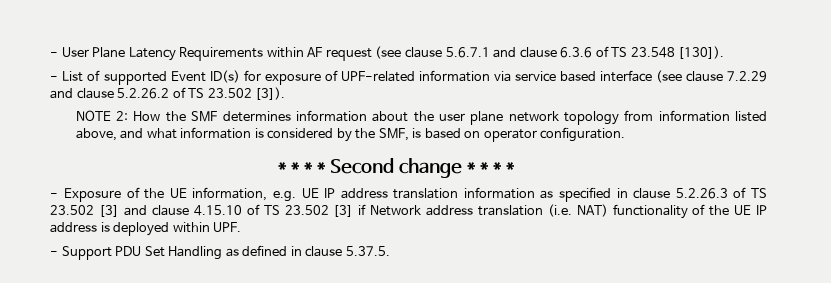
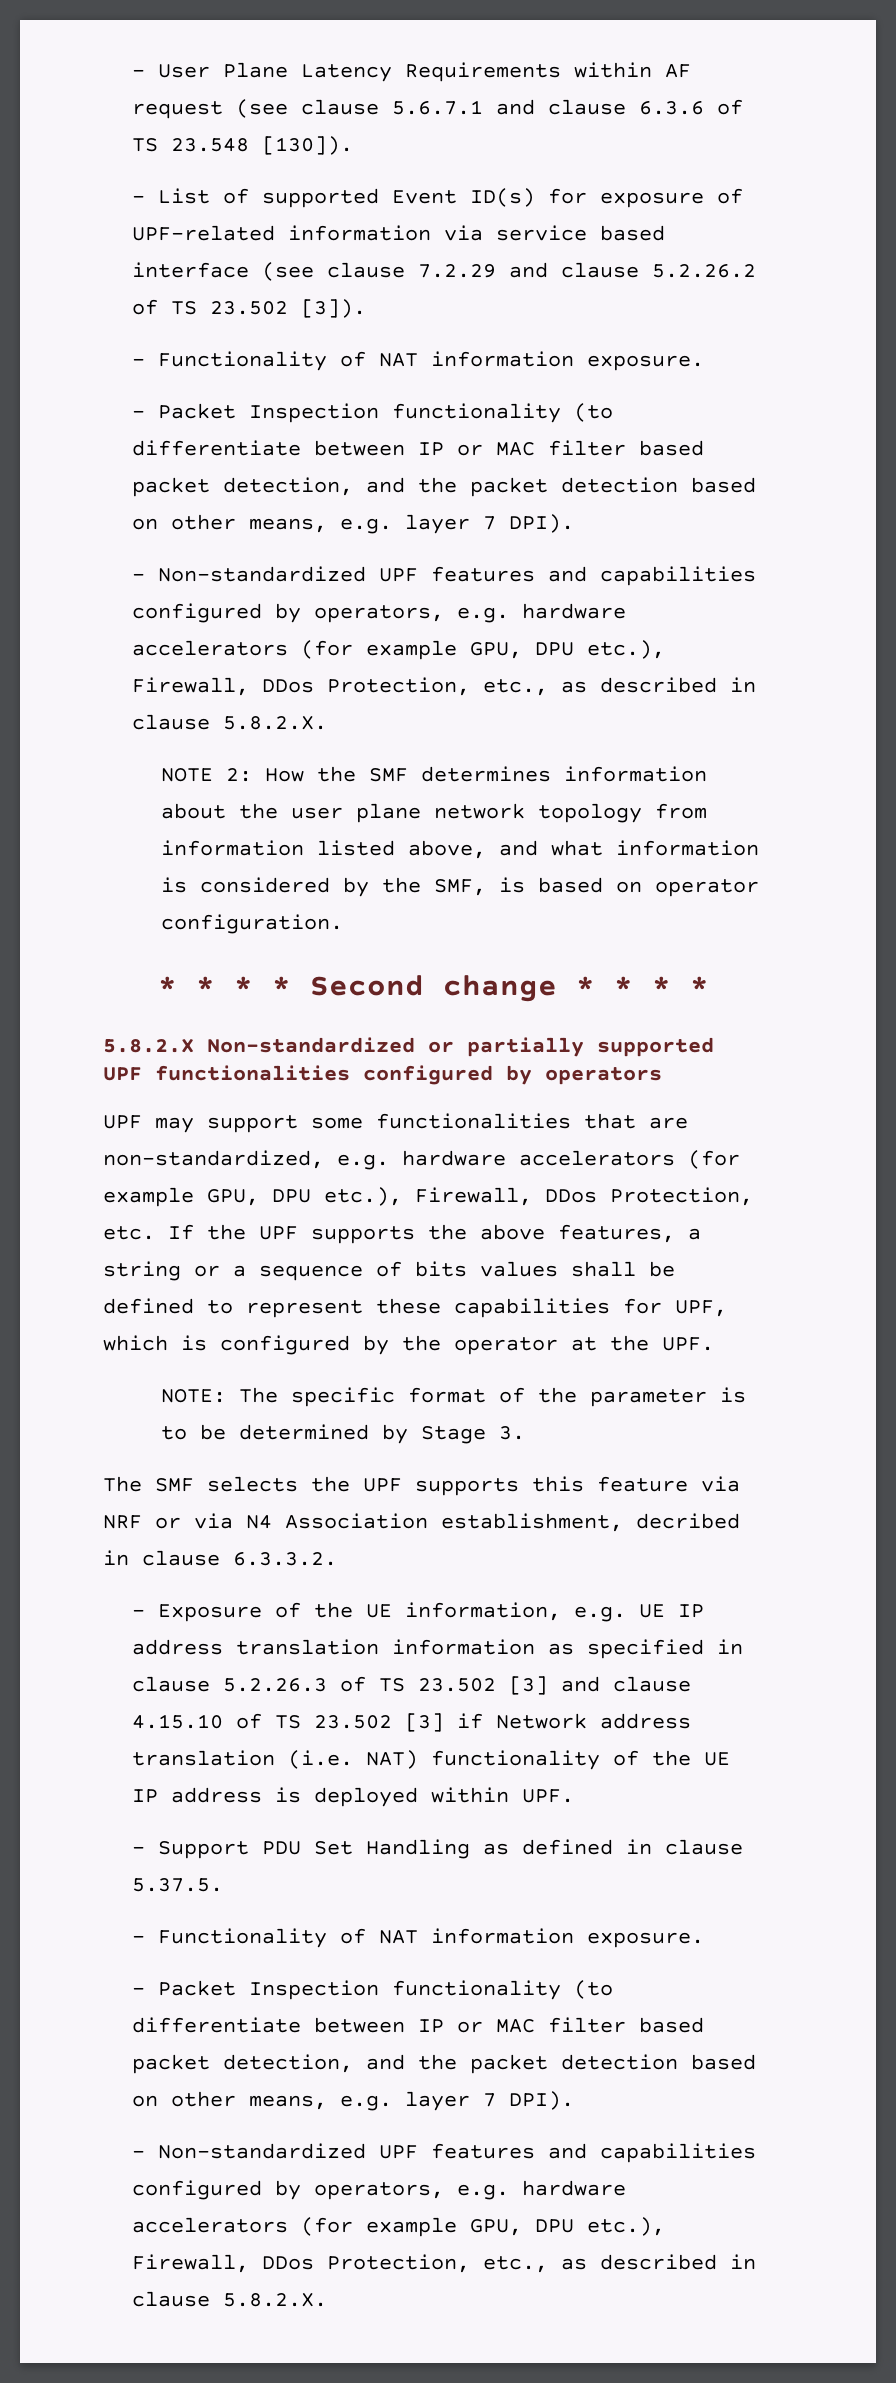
(286, 93) none -> [131,351,704,371] [131,403,613,423] [131,440,704,456] [131,477,756,497] [131,514,574,534] [131,566,756,586] [131,603,626,623] [131,640,665,660] [131,677,756,696] [131,714,327,730] // - Functionality of NAT information exposure. // - Packet Inspection functionality (to differentiate between IP or MAC filter based packet detection, and the packet detection based on other means, e.g. layer 7 DPI). // - Non-standardized UPF features and capabilities configured by operators, e.g. hardware accelerators (for example GPU, DPU etc.), Firewall, DDos Protection, etc., as described in clause 5.8.2.X.
(515, 167) none -> [103,1037,714,1057] [103,1065,662,1085] [103,1113,688,1133] [103,1150,740,1170] [103,1187,753,1207] [103,1224,701,1244] [103,1261,675,1281] [103,1298,727,1318] [103,1335,714,1355] [160,1387,746,1407] [160,1424,525,1444] [103,1476,740,1496] [103,1513,740,1532] [103,1550,337,1566] // 5.8.2.X Non-standardized or partially supported UPF functionalities configured by operators // UPF may support some functionalities that are non-standardized, e.g. hardware accelerators (for example GPU, DPU etc.), Firewall, DDos Protection, etc. If the UPF supports the above features, a string or a sequence of bits values shall be defined to represent these capabilities for UPF, which is configured by the operator at the UPF. // NOTE: The specific format of the parameter is to be determined by Stage 3. // The SMF selects the UPF supports this feature via NRF or via N4 Association establishment, decribed in clause 6.3.3.2.
(390, 251) none -> [131,1928,704,1948] [131,1980,613,2000] [131,2017,704,2033] [131,2054,756,2074] [131,2091,574,2111] [131,2143,756,2163] [131,2180,626,2200] [131,2217,665,2237] [131,2254,756,2273] [131,2291,327,2307] // - Functionality of NAT information exposure. // - Packet Inspection functionality (to differentiate between IP or MAC filter based packet detection, and the packet detection based on other means, e.g. layer 7 DPI). // - Non-standardized UPF features and capabilities configured by operators, e.g. hardware accelerators (for example GPU, DPU etc.), Firewall, DDos Protection, etc., as described in clause 5.8.2.X.

